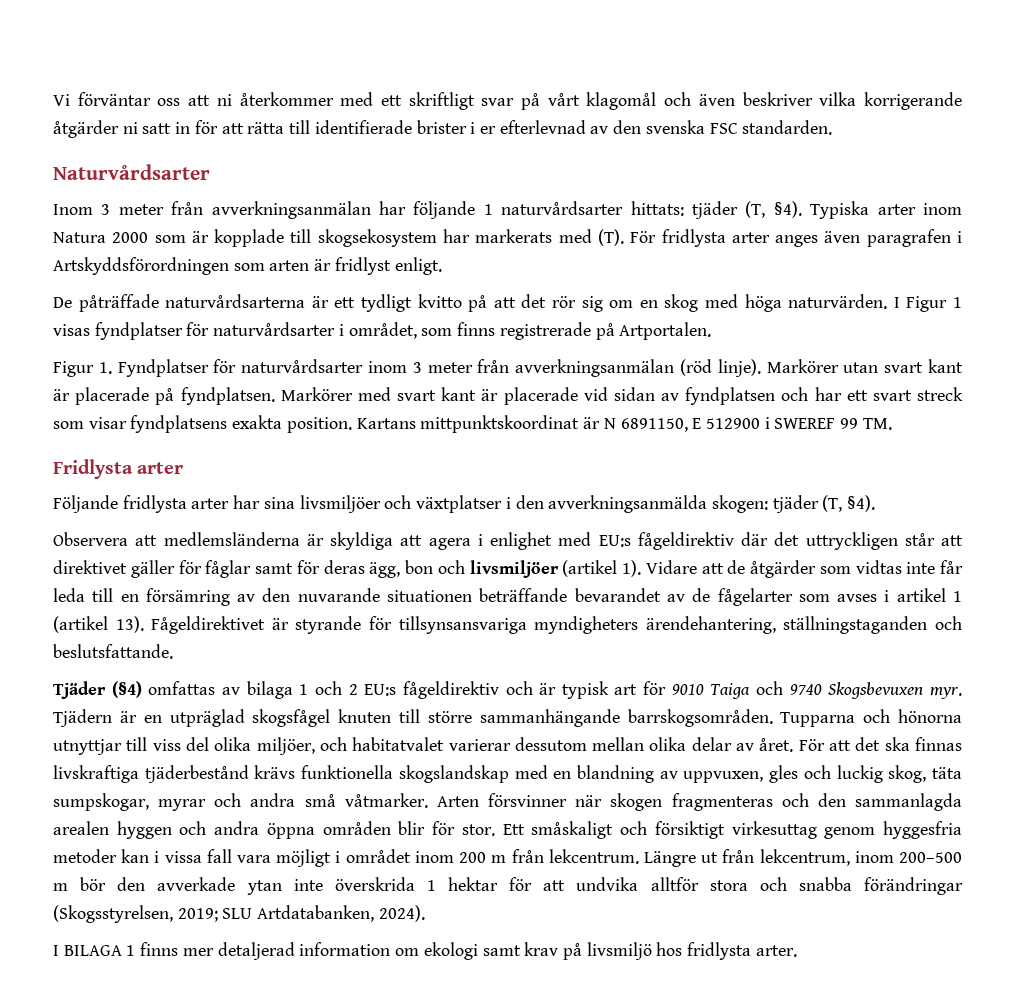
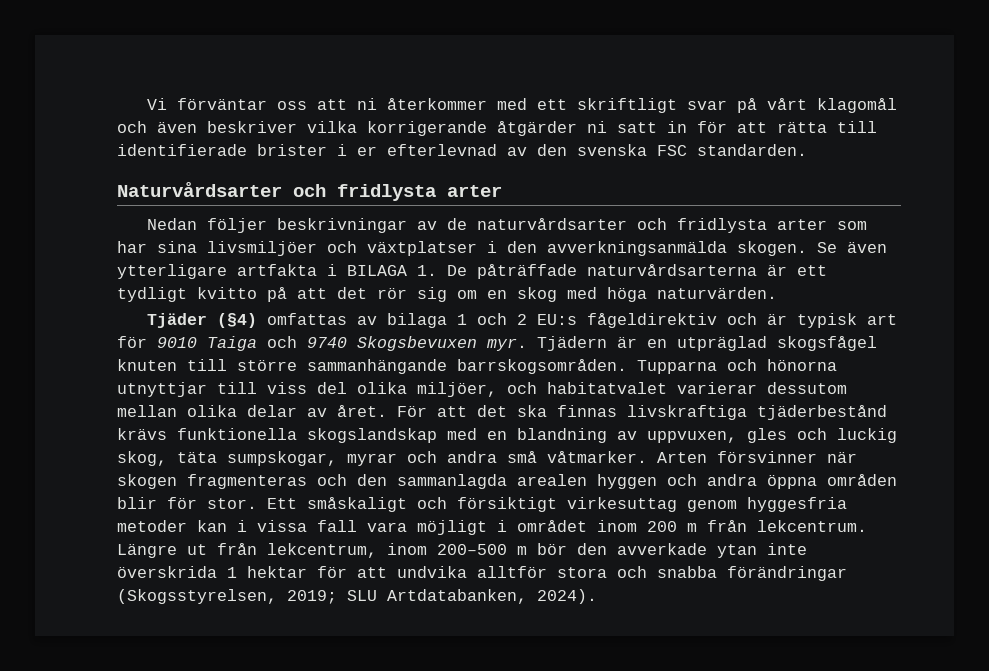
[53,201,962,219] [53,229,962,247] [53,257,442,275] // Inom 3 meter från avverkningsanmälan har följande 1 naturvårdsarter hittats: tjäder (T, §4). Typiska arter inom Natura 2000 som är kopplade till skogsekosystem har markerats med (T). För fridlysta arter anges även paragrafen i Artskyddsförordningen som arten är fridlyst enligt. // -> [293,184,502,201] [146,218,867,233] [117,241,887,256] [117,264,437,279] och fridlysta arter // Nedan följer beskrivningar av de naturvårdsarter och fridlysta arter som har sina livsmiljöer och växtplatser i den avverkningsanmälda skogen. Se även ytterligare artfakta i BILAGA 1.
[893,296,963,312] [53,322,712,340] [53,359,963,377] [53,387,963,405] [53,415,892,433] [53,459,184,479] [53,495,876,513] [53,532,963,550] [53,560,963,578] [53,588,962,606] [53,616,963,634] [53,644,173,659] I Figur 1 visas fyndplatser för naturvårdsarter i området, som finns registrerade på Artportalen. // Figur 1. Fyndplatser för naturvårdsarter inom 3 meter från avverkningsanmälan (röd linje). Markörer utan svart kant är placerade på fyndplatsen. Markörer med svart kant är placerade vid sidan av fyndplatsen och har ett svart streck som visar fyndplatsens exakta position. Kartans mittpunktskoordinat är N 6891150, E 512900 i SWEREF 99 TM. // Fridlysta arter // Följande fridlysta arter har sina livsmiljöer och växtplatser i den avverkningsanmälda skogen: tjäder (T, §4). // Observera att medlemsländerna är skyldiga att agera i enlighet med EU:s fågeldirektiv där det uttryckligen står att direktivet gäller för fåglar samt för deras ägg, bon och livsmiljöer (artikel 1). Vidare att de åtgärder som vidtas inte får leda till en försämring av den nuvarande situationen beträffande bevarandet av de fågelarter som avses i artikel 1 (artikel 13). Fågeldirektivet är styrande för tillsynsansvariga myndigheters ärendehantering, ställningstaganden och beslutsfattande. -> (777, 293) none
[53,942,797,960] // I BILAGA 1 finns mer detaljerad information om ekologi samt krav på livsmiljö hos fridlysta arter. -> (597, 596) none

